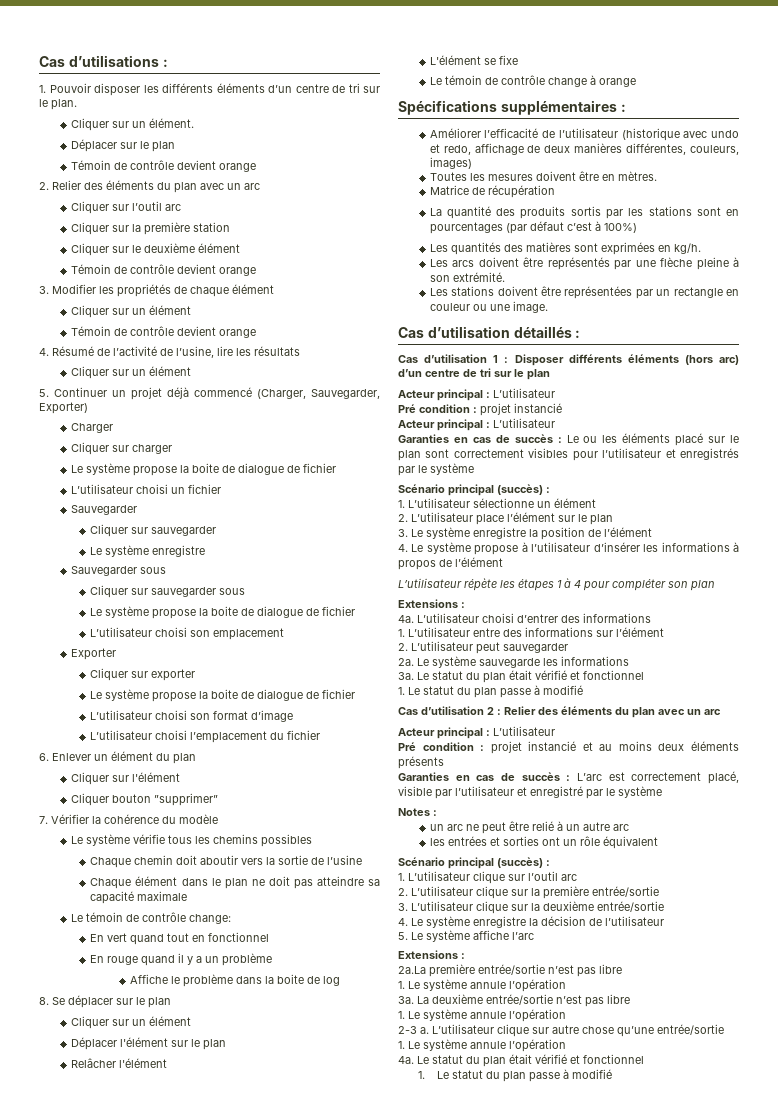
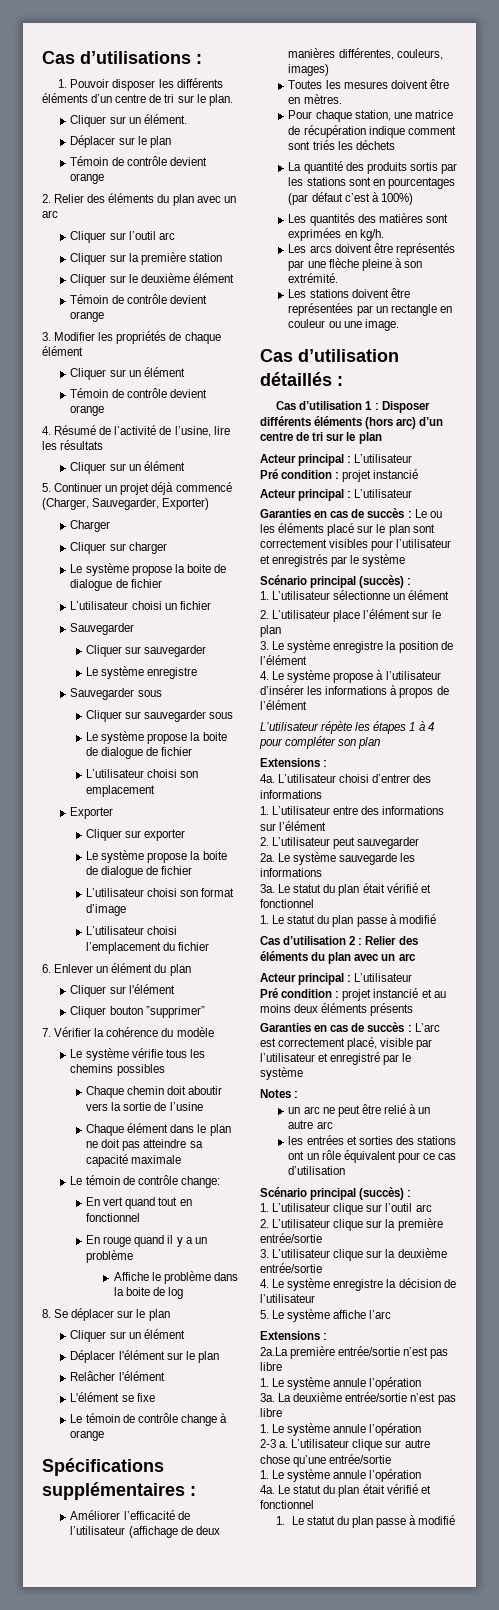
[621,128,739,141] [429,143,524,155] (historique avec undo et redo, affichage -> [128,1526,178,1538] (affichage
[429,185,555,198] Matrice de récupération -> [288,110,453,122] [288,125,456,138] [288,140,395,150] Pour chaque station, une matrice de récupération indique comment sont triés les déchets
(539, 841) none -> [395,1136,456,1145] des stations
(658, 842) none -> [397,1152,457,1163] [288,1166,346,1175] pour ce cas d’utilisation

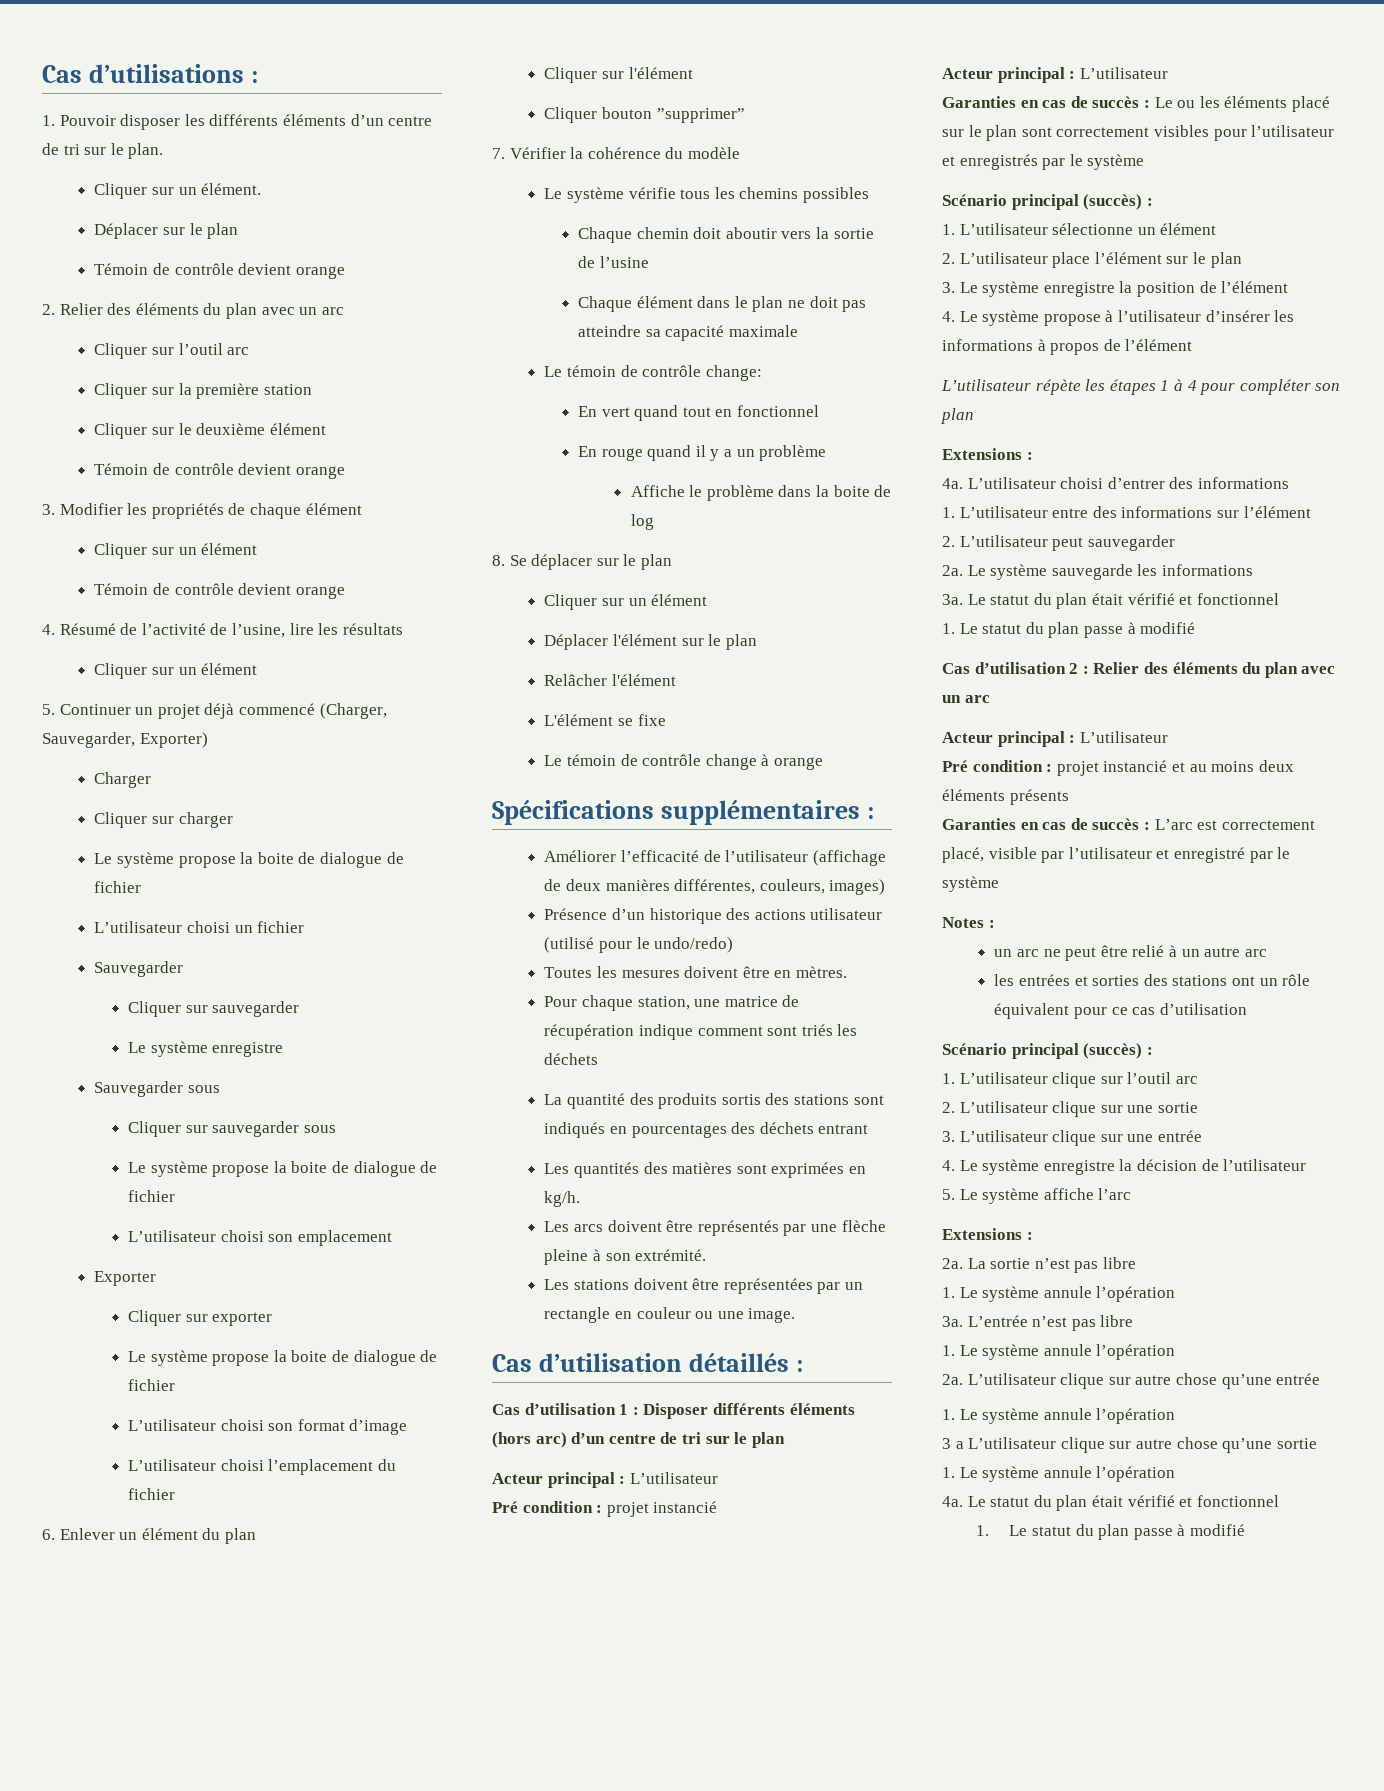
(330, 70) none -> [544,908,883,924] [544,937,734,953] // Présence d’un historique des actions utilisateur (utilisé pour le undo/redo)
[440,163,457,174] [288,177,304,186] par les -> [765,1093,790,1105] des
(371, 181) none -> [544,1122,606,1138] indiqués
[288,192,413,205] (par défaut c’est à 100%) -> [731,1122,869,1134] des déchets entrant
[385,1218,443,1231] [260,1233,322,1243] la première entrée/sortie -> [1127,1102,1198,1113] une sortie
[385,1248,447,1258] [260,1263,322,1273] la deuxième entrée/sortie -> [1127,1130,1202,1142] une entrée
[260,1346,401,1359] 2a.La première entrée/sortie -> [942,1258,1031,1269] 2a. La sortie
[278,1392,456,1405] [260,1408,282,1417] [260,1423,422,1436] [260,1439,430,1451] [260,1454,392,1467] La deuxième entrée/sortie n’est pas libre // 1. Le système annule l’opération // 2-3 a. L’utilisateur clique sur autre chose qu’une entrée/sortie -> [967,1315,1134,1331] [942,1344,1176,1360] [942,1373,1321,1389] [942,1408,1176,1424] [942,1437,1317,1453] L’entrée n’est pas libre // 1. Le système annule l’opération // 2a. L’utilisateur clique sur autre chose qu’une entrée // 1. Le système annule l’opération // 3 a L’utilisateur clique sur autre chose qu’une sortie

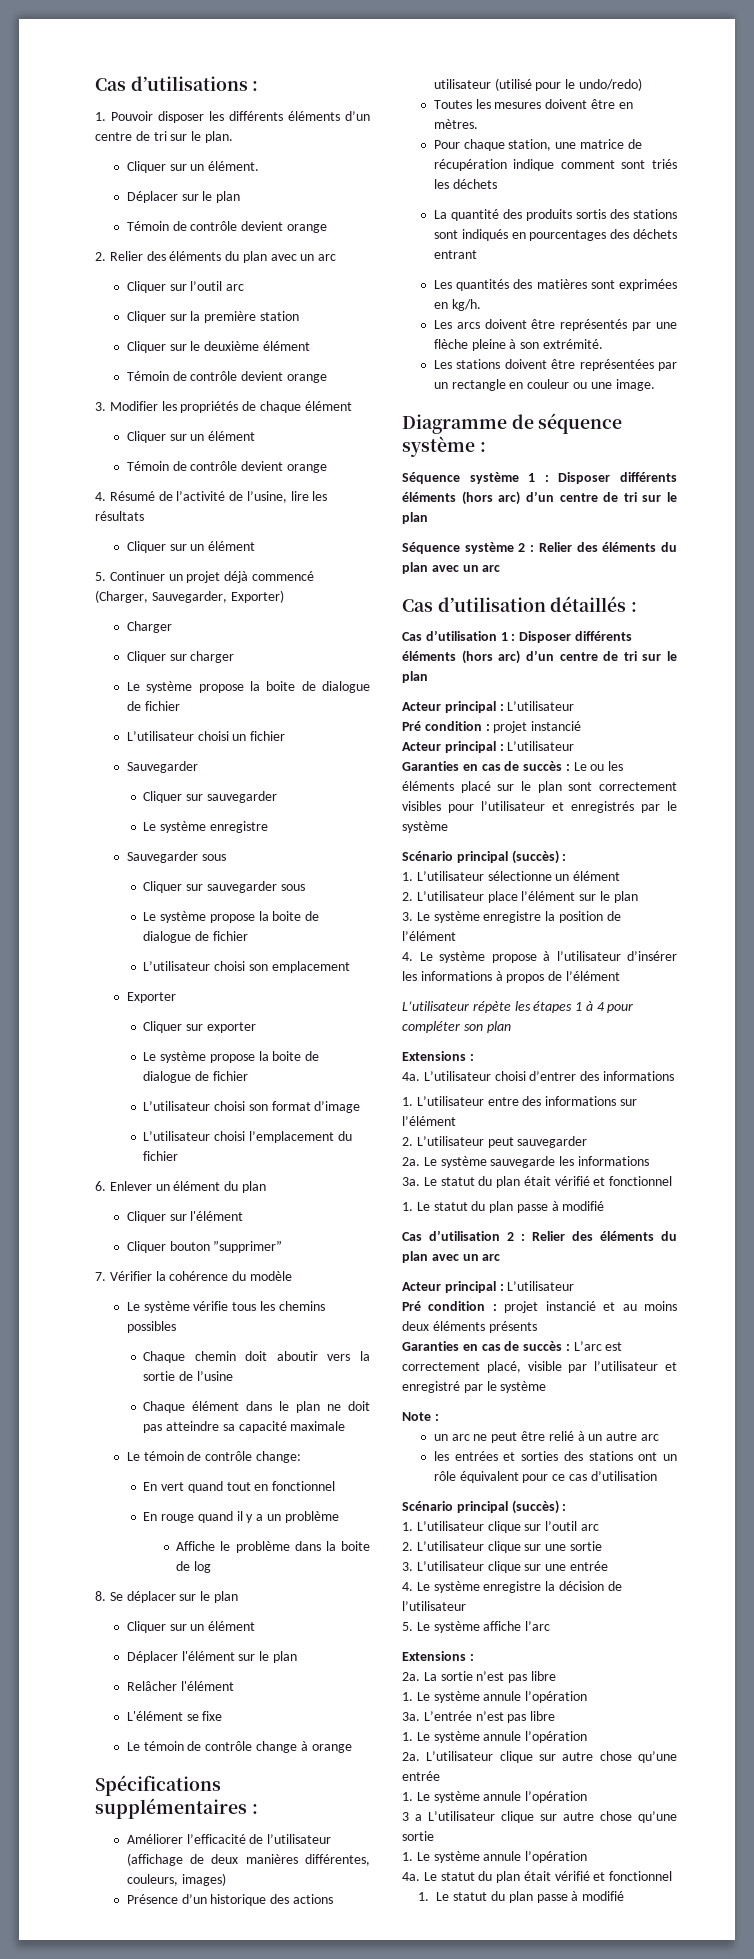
(796, 1315) none -> [402,413,623,434] [402,436,486,457] [402,472,677,484] [402,491,677,505] [402,512,428,524] [402,542,677,554] [402,562,501,574] // Diagramme de séquence système : // Séquence système 1 : Disposer différents éléments (hors arc) d’un centre de tri sur le plan // Séquence système 2 : Relier des éléments du plan avec un arc
[942,917,984,928] Notes -> [402,1412,431,1421] Note

